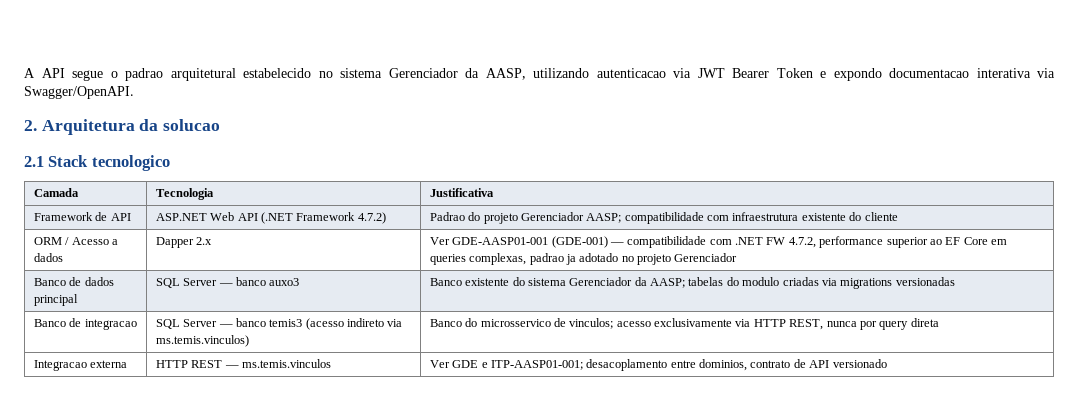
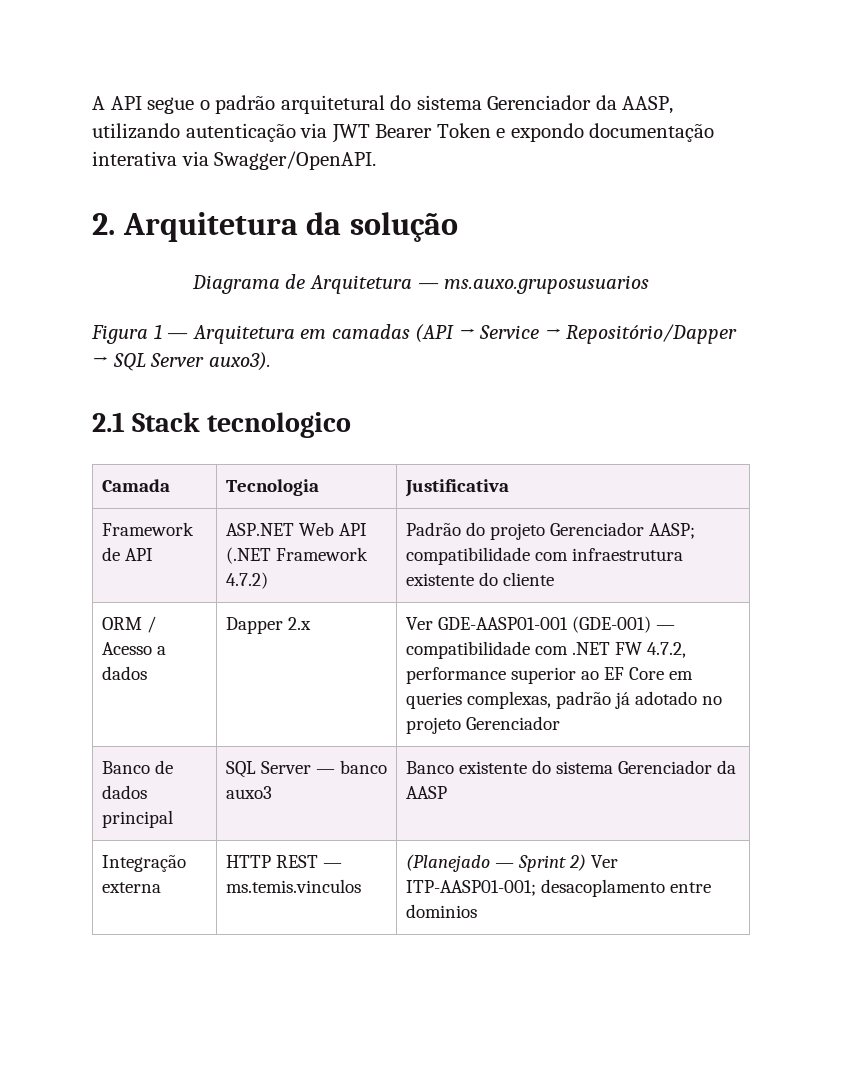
[125,68,333,81] padrao arquitetural estabelecido no -> [215,95,412,114] padrão arquitetural do
[596,68,666,78] autenticacao -> [185,123,296,142] autenticação
[889,68,969,78] documentacao -> [589,123,715,142] documentação
[163,119,221,131] solucao -> [349,212,458,242] [191,274,650,294] [91,324,738,344] [92,352,271,371] solução // Diagrama de Arquitetura — ms.auxo.gruposusuarios // Figura 1 — Arquitetura em camadas (API → Service → Repositório/Dapper → SQL Server auxo3).
[429,212,465,221] Padrao -> [405,522,461,536] Padrão
[529,253,576,265] padrao ja -> [555,691,630,709] padrão já
[650,277,955,289] [33,318,137,330] [155,318,403,330] [155,335,249,347] [429,318,939,330] [33,360,87,371] AASP; tabelas do modulo criadas via migrations versionadas // Banco de integracao | SQL Server — banco temis3 (acesso indireto via ms.temis.vinculos) | Banco do microsservico de vinculos; acesso exclusivamente via HTTP REST, nunca por query direta // Integracao -> [405,786,447,799] [101,855,186,872] AASP // Integração
[429,359,887,371] Ver GDE e ITP-AASP01-001; desacoplamento entre dominios, contrato de API versionado -> [405,854,618,872] [405,879,711,897] [405,904,477,918] (Planejado — Sprint 2) Ver ITP-AASP01-001; desacoplamento entre dominios

